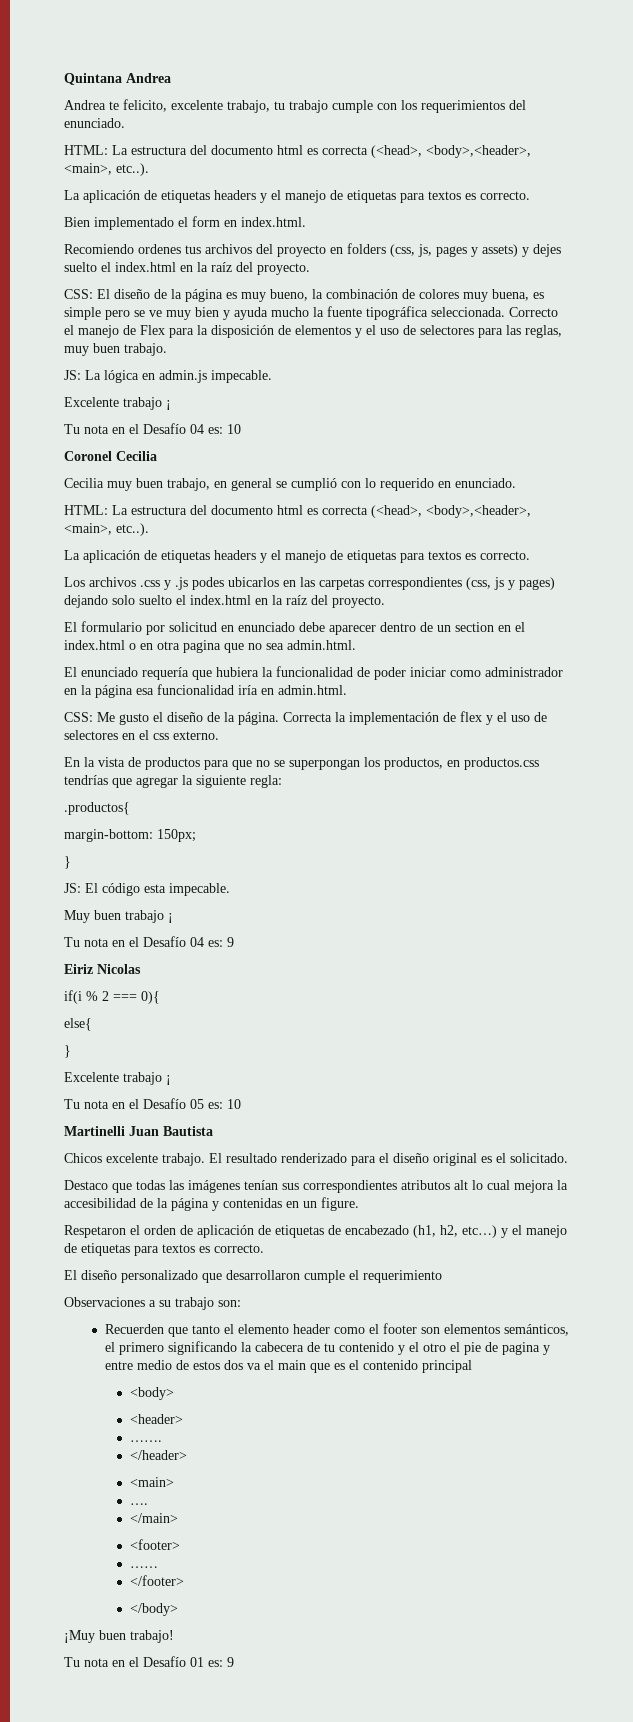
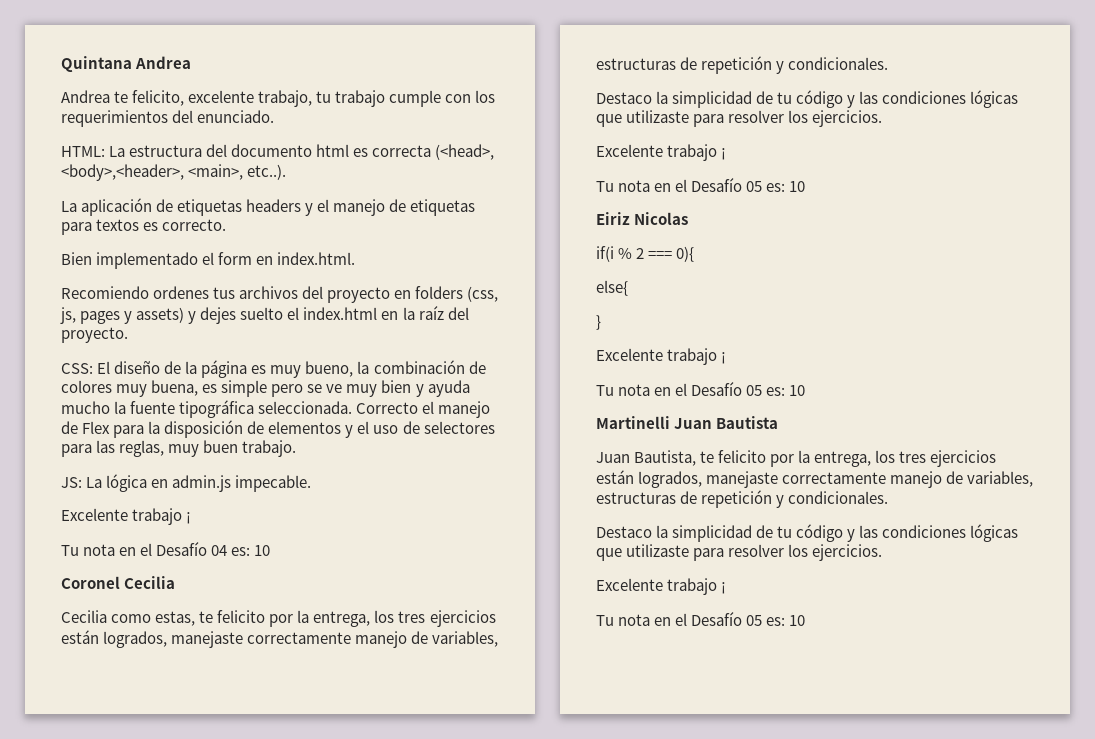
[107,478,516,491] [64,505,531,518] [64,523,149,536] [64,550,530,563] [64,577,555,590] [64,595,385,608] [64,621,525,635] [64,640,356,653] [64,666,563,680] [64,684,347,698] [64,711,547,725] [64,730,219,740] [64,757,539,770] [64,775,282,788] [64,802,130,815] [64,829,196,842] [64,856,71,869] [64,883,230,896] [64,910,173,923] [64,936,234,947] muy buen trabajo, en general se cumplió con lo requerido en enunciado. // HTML: La estructura del documento html es correcta (<head>, <body>,<header>, <main>, etc..). // La aplicación de etiquetas headers y el manejo de etiquetas para textos es correcto. // Los archivos .css y .js podes ubicarlos en las carpetas correspondientes (css, js y pages) dejando solo suelto el index.html en la raíz del proyecto. // El formulario por solicitud en enunciado debe aparecer dentro de un section en el index.html o en otra pagina que no sea admin.html. // El enunciado requería que hubiera la funcionalidad de poder iniciar como administrador en la página esa funcionalidad iría en admin.html. // CSS: Me gusto el diseño de la página. Correcta la implementación de flex y el uso de selectores en el css externo. // En la vista de productos para que no se superpongan los productos, en productos.css tendrías que agregar la siguiente regla: // .productos{ // margin-bottom: 150px; // } // JS: El código esta impecable. // Muy buen trabajo ¡ // Tu nota en el Desafío 04 es: 9 -> [111,610,496,627] [61,630,499,648] [596,56,889,74] [596,90,1019,108] [596,110,883,127] [596,144,727,161] [596,178,806,192] como estas, te felicito por la entrega, los tres ejercicios están logrados, manejaste correctamente manejo de variables, estructuras de repetición y condicionales. // Destaco la simplicidad de tu código y las condiciones lógicas que utilizaste para resolver los ejercicios. // Excelente trabajo ¡ // Tu nota en el Desafío 05 es: 10
[64,1153,568,1166] [64,1180,568,1193] [64,1197,359,1211] [64,1225,567,1238] [64,1243,264,1256] [64,1270,442,1283] [64,1297,241,1310] [104,1323,569,1337] [104,1341,550,1355] [104,1360,472,1373] [129,1387,174,1400] [129,1414,183,1424] [129,1440,162,1442] [129,1450,187,1460] [129,1477,174,1487] [129,1503,148,1505] [129,1513,178,1523] [129,1539,180,1550] [129,1566,158,1568] [129,1575,184,1586] [129,1603,178,1616] [64,1630,174,1643] [64,1656,234,1667] Chicos excelente trabajo. El resultado renderizado para el diseño original es el solicitado. // Destaco que todas las imágenes tenían sus correspondientes atributos alt lo cual mejora la accesibilidad de la página y contenidas en un figure. // Respetaron el orden de aplicación de etiquetas de encabezado (h1, h2, etc…) y el manejo de etiquetas para textos es correcto. // El diseño personalizado que desarrollaron cumple el requerimiento // Observaciones a su trabajo son: // Recuerden que tanto el elemento header como el footer son elementos semánticos, el primero significando la cabecera de tu contenido y el otro el pie de pagina y entre medio de estos dos va el main que es el contenido principal // <body> // <header> // ……. // </header> // <main> // …. // </main> // <footer> // …… // </footer> // </body> // ¡Muy buen trabajo! // Tu nota en el Desafío 01 es: 9 -> [596,450,997,467] [596,470,1034,488] [596,490,889,508] [596,524,1019,542] [596,544,883,561] [596,578,727,595] [596,612,806,626] Juan Bautista, te felicito por la entrega, los tres ejercicios están logrados, manejaste correctamente manejo de variables, estructuras de repetición y condicionales. // Destaco la simplicidad de tu código y las condiciones lógicas que utilizaste para resolver los ejercicios. // Excelente trabajo ¡ // Tu nota en el Desafío 05 es: 10

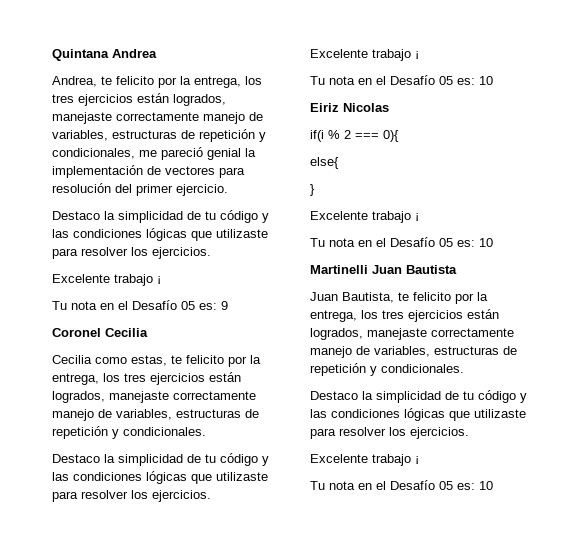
[61,90,496,107] [61,110,275,127] [61,144,495,160] [61,164,287,181] [61,198,476,216] [61,219,227,235] [61,252,356,269] [61,286,499,303] [60,306,469,324] [61,327,128,343] [61,360,486,378] [61,380,470,397] [61,400,491,418] [61,420,495,438] [61,440,297,457] [61,474,312,492] [61,508,192,525] [61,542,271,556] Andrea te felicito, excelente trabajo, tu trabajo cumple con los requerimientos del enunciado. // HTML: La estructura del documento html es correcta (<head>, <body>,<header>, <main>, etc..). // La aplicación de etiquetas headers y el manejo de etiquetas para textos es correcto. // Bien implementado el form en index.html. // Recomiendo ordenes tus archivos del proyecto en folders (css, js, pages y assets) y dejes suelto el index.html en la raíz del proyecto. // CSS: El diseño de la página es muy bueno, la combinación de colores muy buena, es simple pero se ve muy bien y ayuda mucho la fuente tipográfica seleccionada. Correcto el manejo de Flex para la disposición de elementos y el uso de selectores para las reglas, muy buen trabajo. // JS: La lógica en admin.js impecable. // Excelente trabajo ¡ // Tu nota en el Desafío 04 es: 10 -> [52,76,262,88] [52,93,226,106] [52,112,263,124] [52,129,266,142] [52,147,256,160] [52,165,245,178] [52,183,228,196] [52,210,269,223] [52,228,268,241] [52,247,211,259] [52,274,161,286] [52,300,228,310] Andrea, te felicito por la entrega, los tres ejercicios están logrados, manejaste correctamente manejo de variables, estructuras de repetición y condicionales, me pareció genial la implementación de vectores para resolución del primer ejercicio. // Destaco la simplicidad de tu código y las condiciones lógicas que utilizaste para resolver los ejercicios. // Excelente trabajo ¡ // Tu nota en el Desafío 05 es: 9

